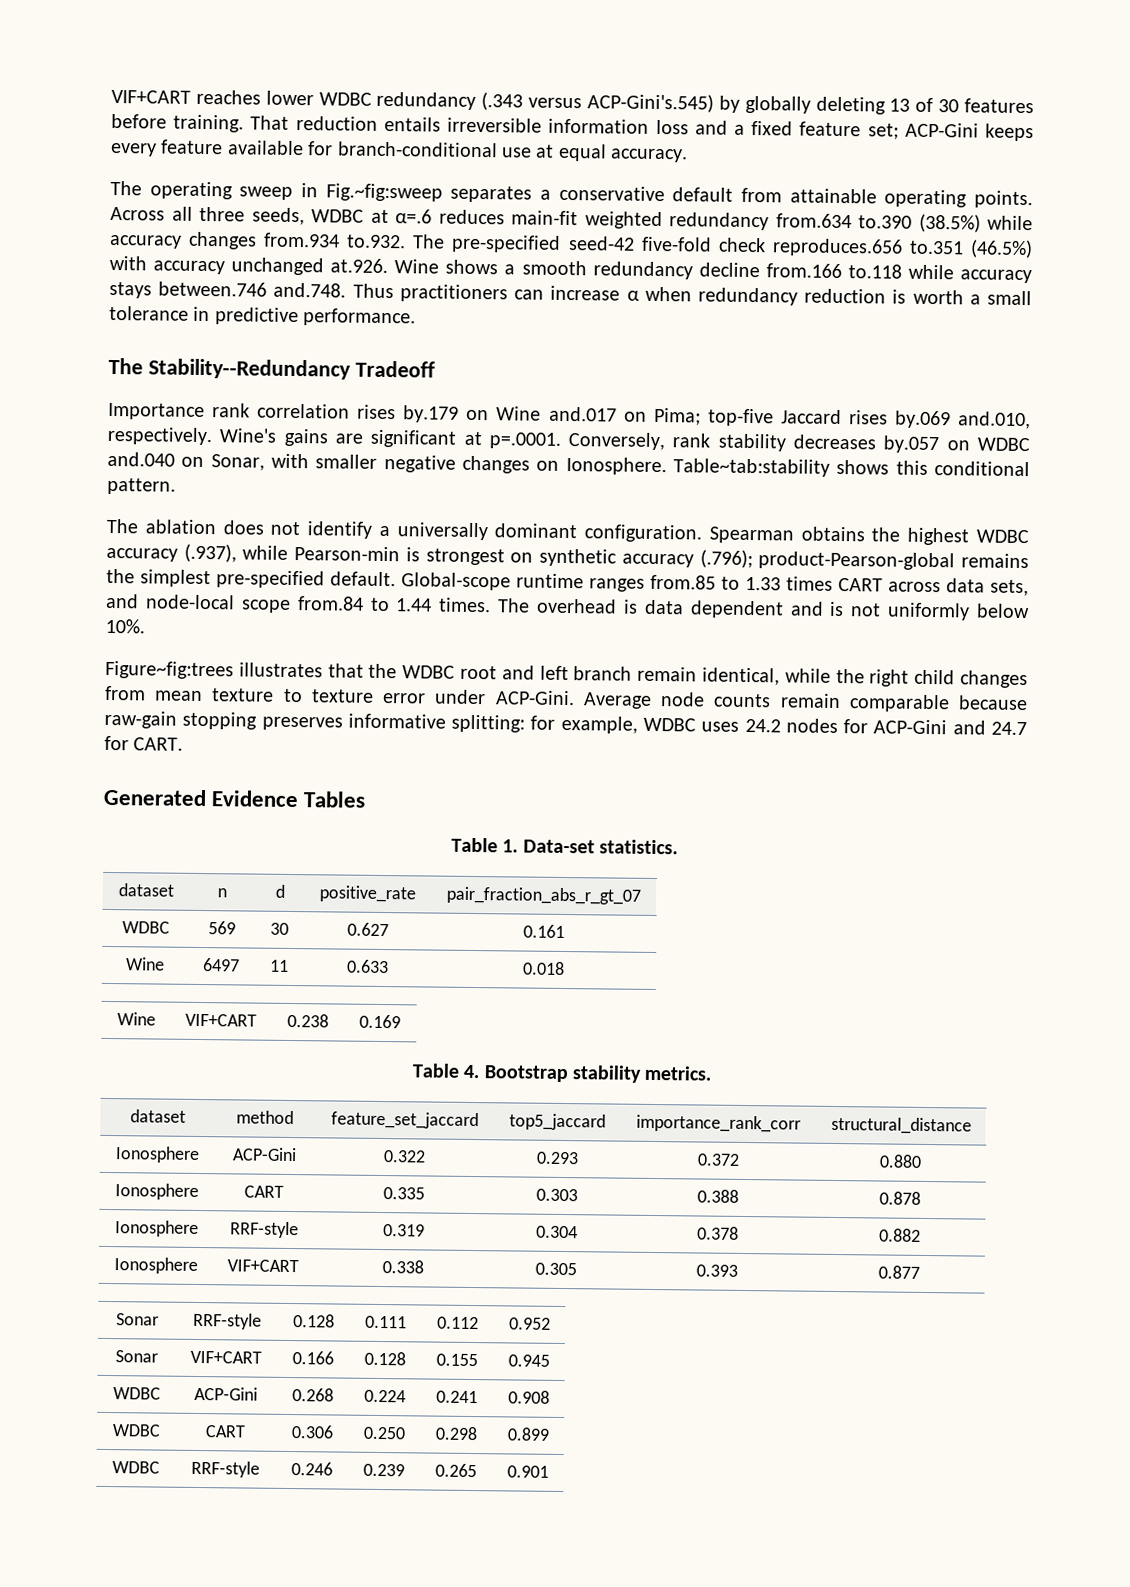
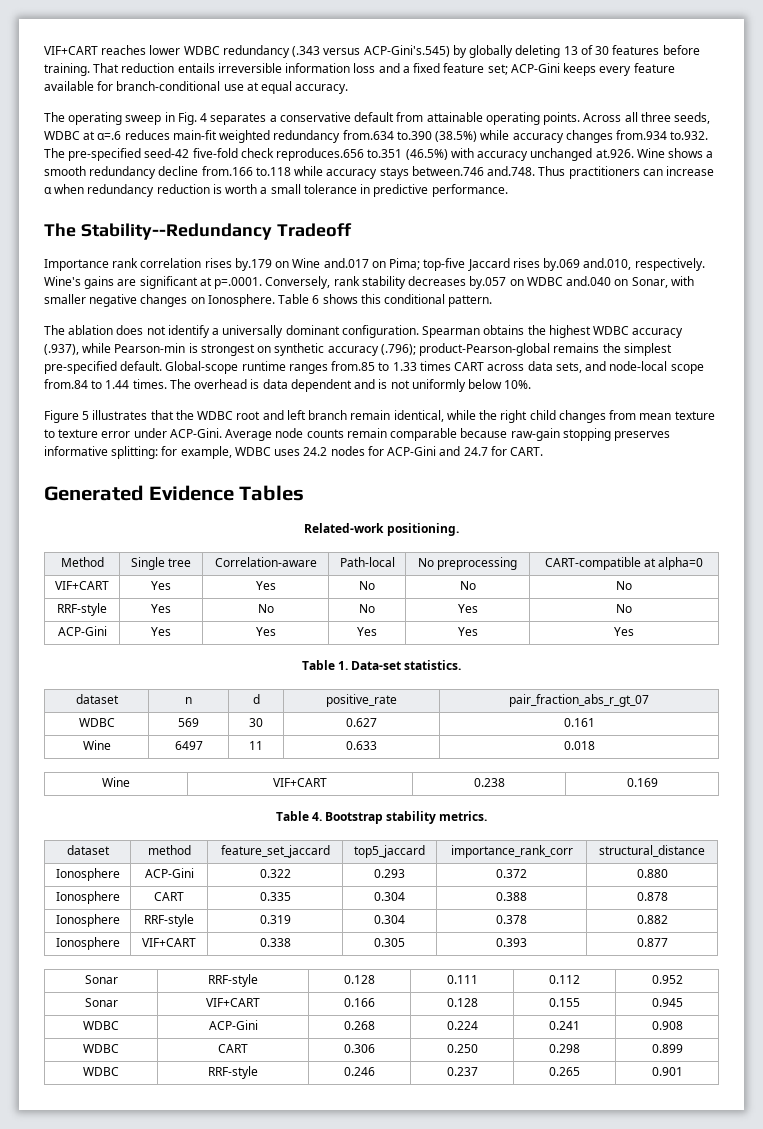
[325,183,443,202] Fig.~fig:sweep -> [177,112,208,125] Fig. 4
[672,458,830,477] Table~tab:stability -> [278,294,320,304] Table 6
[105,660,234,680] Figure~fig:trees -> [44,410,90,423] Figure 5
(367, 799) none -> [304,523,459,536] [60,557,104,567] [130,557,192,570] [214,557,317,567] [339,557,395,567] [417,557,518,570] [544,557,704,570] [55,581,109,590] [151,581,171,590] [255,581,276,590] [359,581,375,590] [459,581,476,590] [616,581,632,590] [57,603,107,616] [151,604,171,613] [257,604,274,613] [359,604,375,613] [457,604,478,613] [616,604,632,613] [57,626,107,636] [151,627,171,636] [255,627,276,636] [357,627,377,636] [457,627,478,636] [614,627,634,636] // Related-work positioning. // Method | Single tree | Correlation-aware | Path-local | No preprocessing | CART-compatible at alpha=0 // VIF+CART | Yes | Yes | No | No | No // RRF-style | Yes | No | No | Yes | No // ACP-Gini | Yes | Yes | Yes | Yes | Yes
[535,1188,578,1202] 0.303 -> [374,892,405,901] 0.304
[363,1463,405,1477] 0.239 -> [446,1067,478,1076] 0.237

